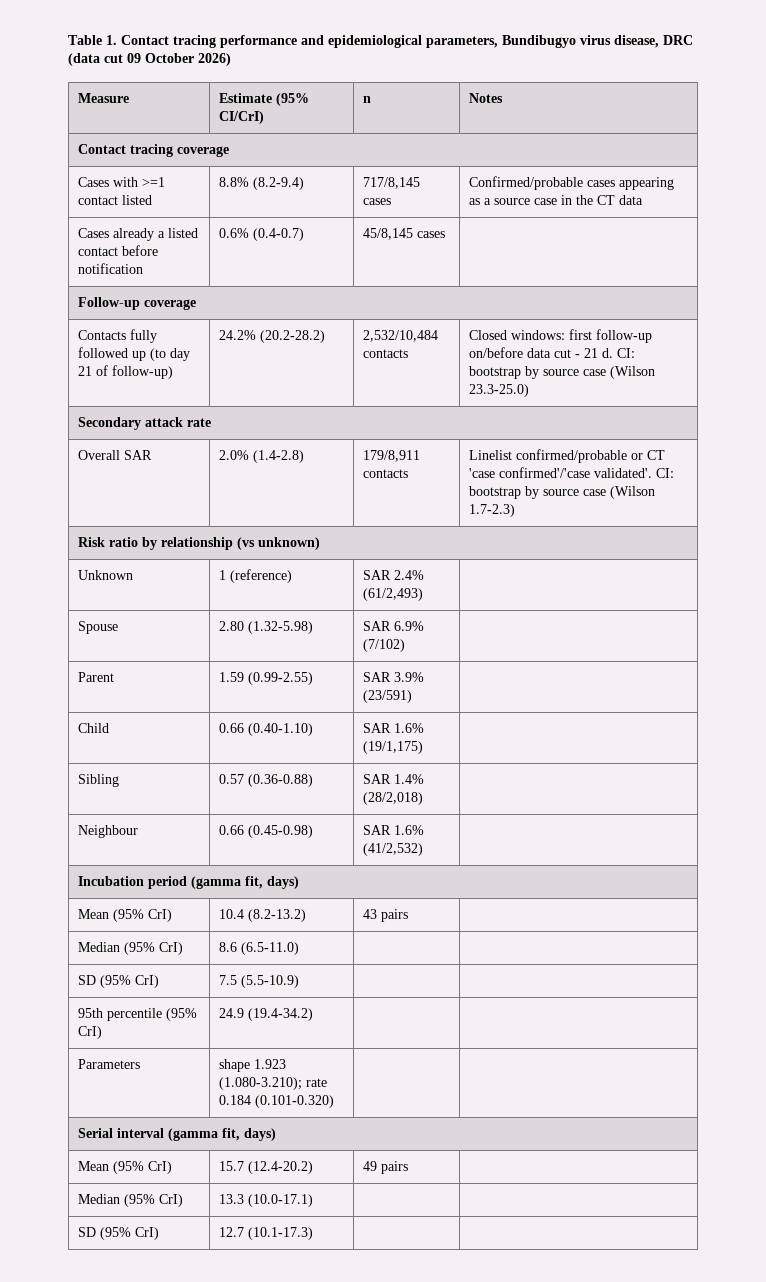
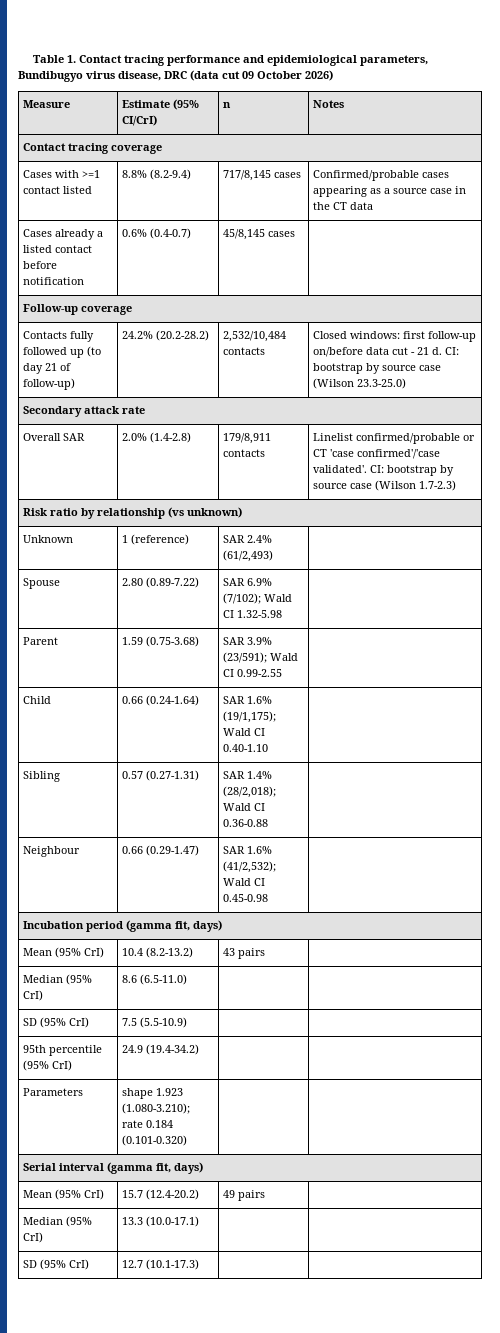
[247,621,313,634] (1.32-5.98) -> [146,577,200,588] (0.89-7.22)
[362,639,405,652] (7/102) -> [223,593,293,604] [223,610,283,618] (7/102); Wald CI 1.32-5.98
[247,672,313,685] (0.99-2.55) -> [146,636,200,647] (0.75-3.68)
[362,690,412,703] (23/591) -> [223,652,299,663] [223,669,283,677] (23/591); Wald CI 0.99-2.55
[247,723,313,736] [362,723,424,733] [362,741,423,754] (0.40-1.10) | SAR 1.6% (19/1,175) -> [146,695,200,706] [223,696,273,704] [223,711,277,723] [223,728,266,736] [223,744,269,752] (0.24-1.64) | SAR 1.6% (19/1,175); Wald CI 0.40-1.10
[247,774,313,787] (0.36-0.88) -> [146,770,200,781] (0.27-1.31)
[362,792,423,805] (28/2,018) -> [223,786,277,798] [223,803,266,811] [223,819,269,827] (28/2,018); Wald CI 0.36-0.88
[247,825,313,838] [362,825,424,835] [362,843,423,856] (0.45-0.98) | SAR 1.6% (41/2,532) -> [146,845,200,856] [223,846,273,854] [223,861,277,873] [223,878,266,886] [223,894,269,902] (0.29-1.47) | SAR 1.6% (41/2,532); Wald CI 0.45-0.98

